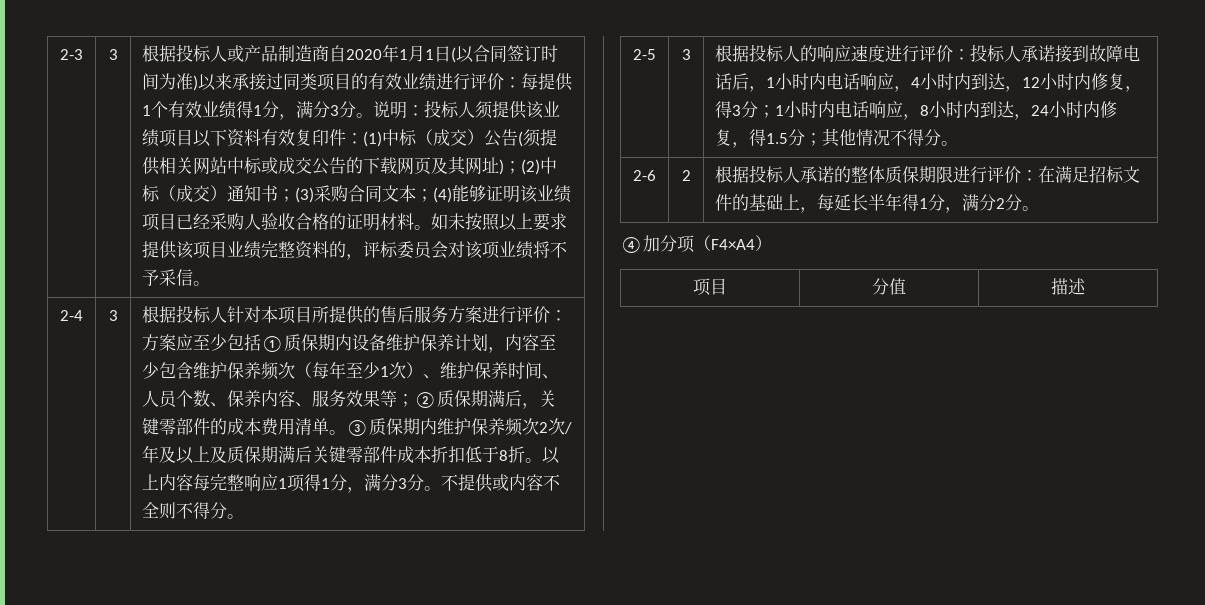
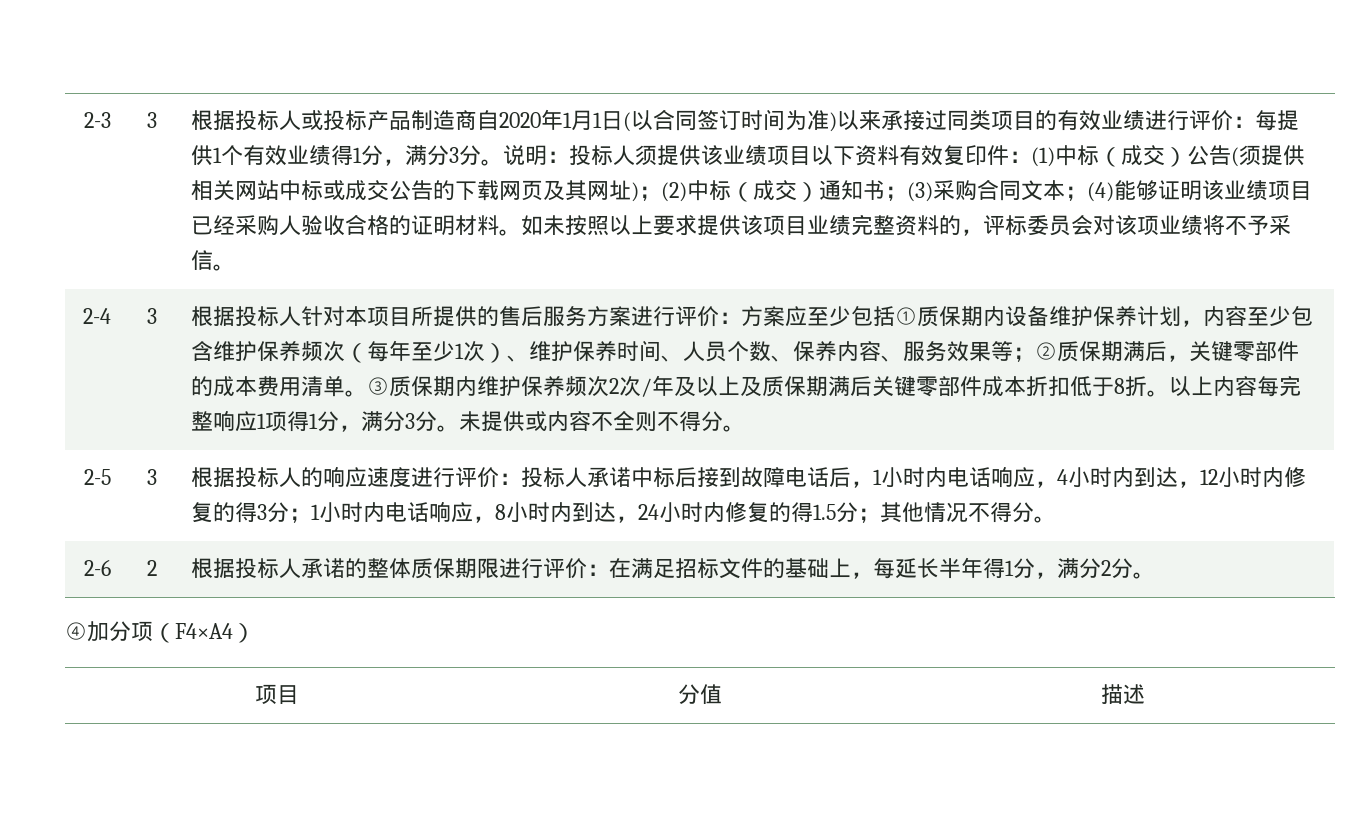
(245, 53) none -> [323,110,368,131] 投标
[441,474,459,491] 不 -> [459,411,482,431] 未
(1056, 53) none -> [631,467,698,488] 中标后
[1125,86,1143,92] ， -> [213,502,236,522] 的
[732,142,750,148] ， -> [769,502,792,522] 的

